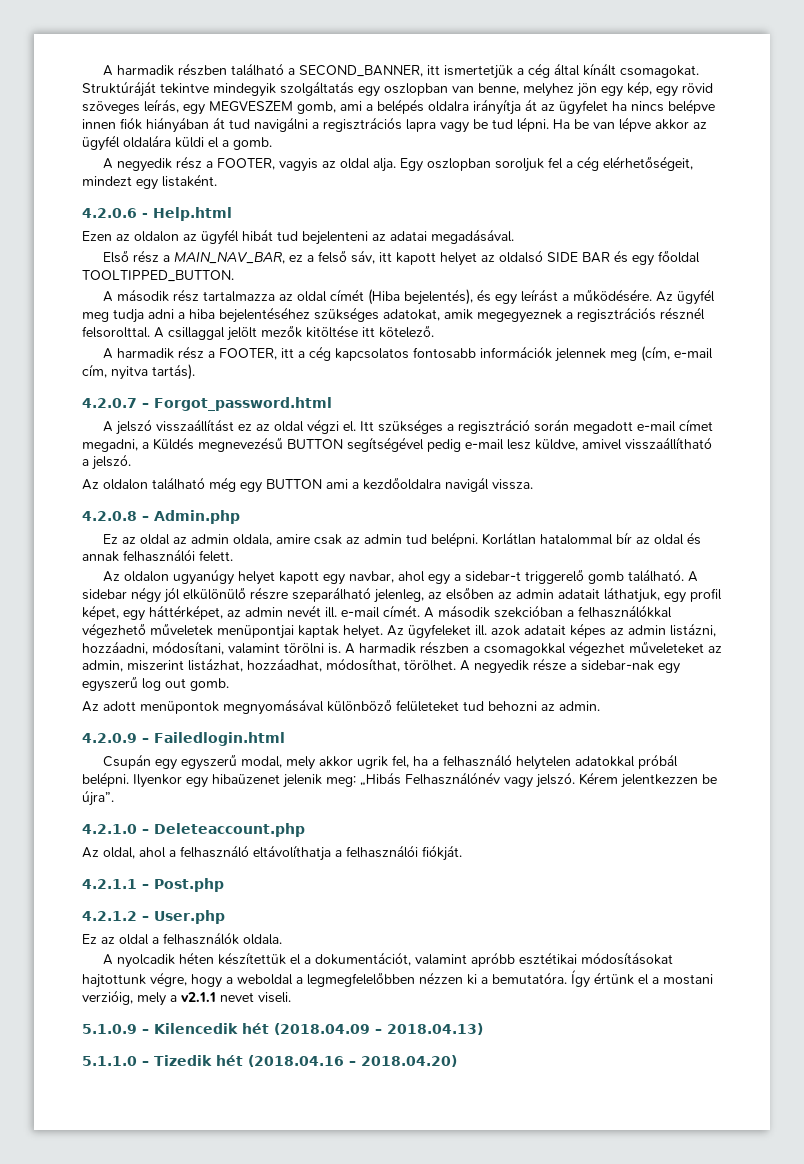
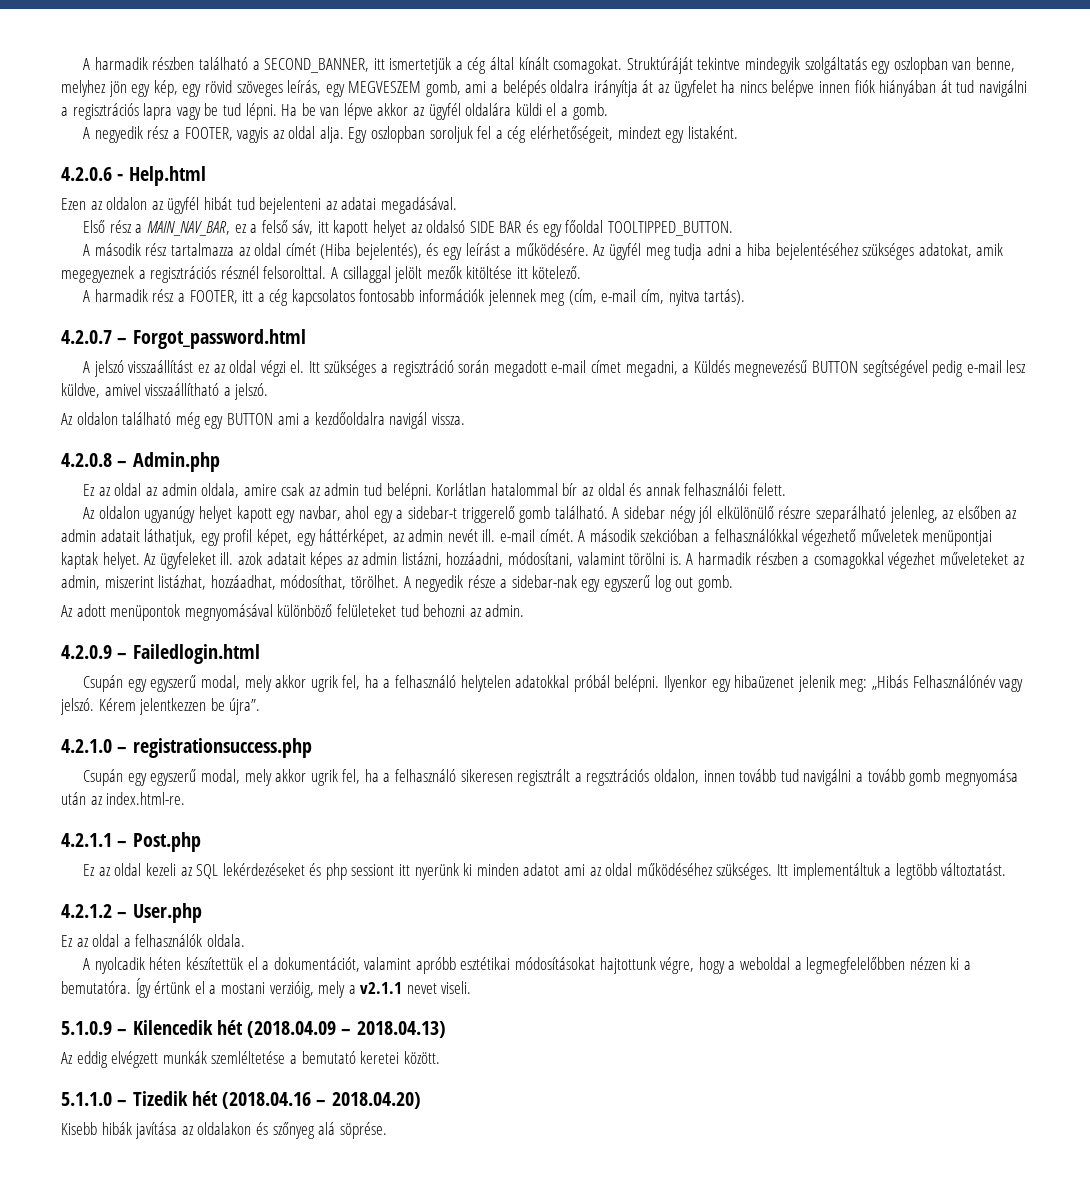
[154,823,305,837] [82,845,462,861] [82,878,224,892] Deleteaccount.php // Az oldal, ahol a felhasználó eltávolíthatja a felhasználói fiókját. // 4.2.1.1 – Post.php -> [132,738,312,758] [83,769,1018,786] [61,792,186,805] [61,832,201,852] [83,863,1007,880] registrationsuccess.php // Csupán egy egyszerű modal, mely akkor ugrik fel, ha a felhasználó sikeresen regisztrált a regsztrációs oldalon, innen tovább tud navigálni a tovább gomb megnyomása után az index.html-re. // 4.2.1.1 – Post.php // Ez az oldal kezeli az SQL lekérdezéseket és php sessiont itt nyerünk ki minden adatot ami az oldal működéséhez szükséges. Itt implementáltuk a legtöbb változtatást.
(483, 1029) none -> [61,1051,440,1068] // Az eddig elvégzett munkák szemléltetése a bemutató keretei között.
(457, 1061) none -> [61,1122,387,1139] // Kisebb hibák javítása az oldalakon és szőnyeg alá söprése.

